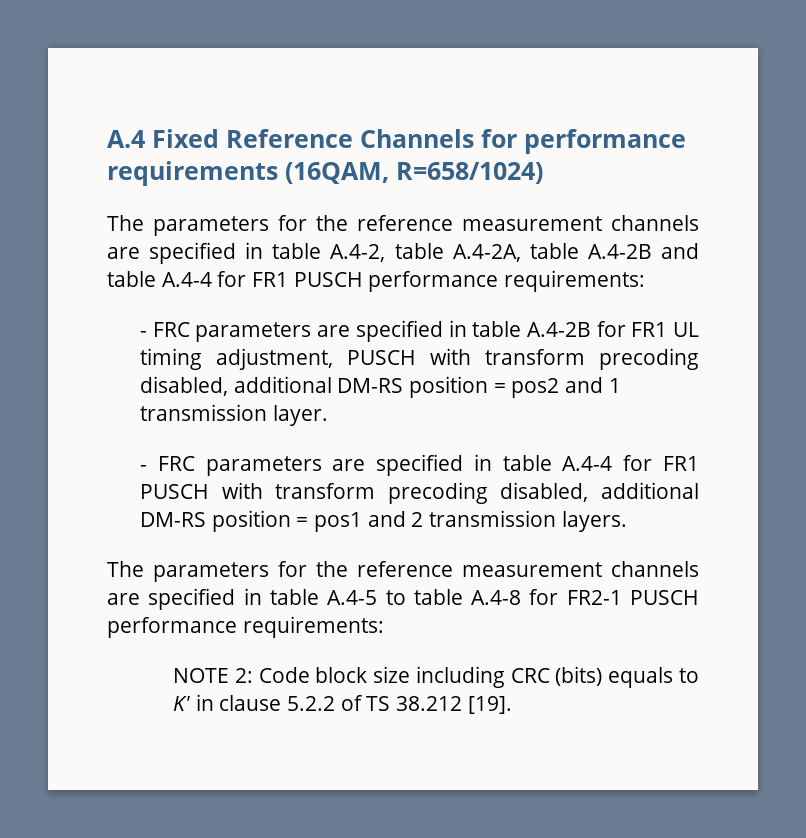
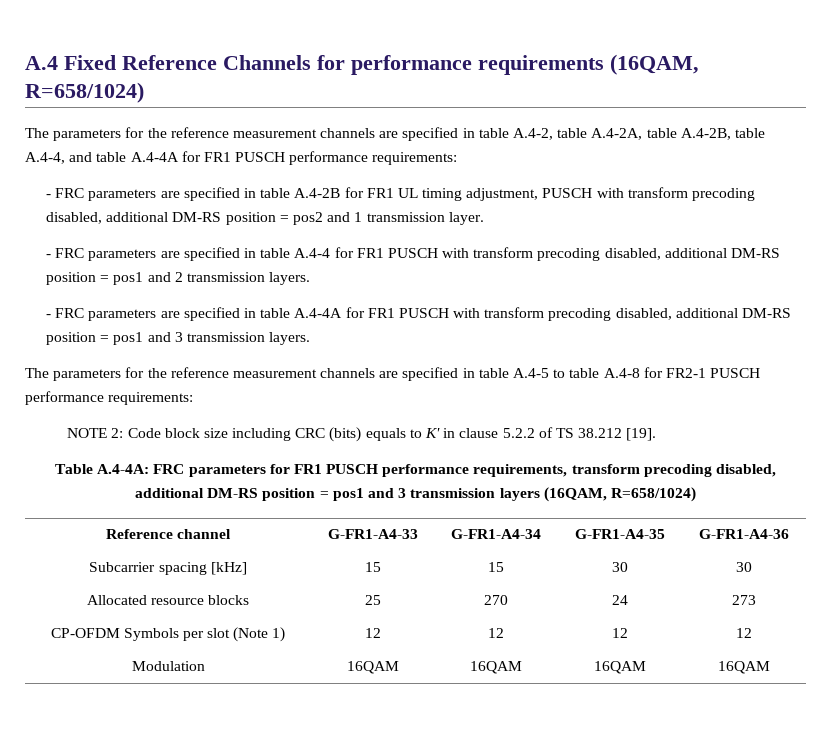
[587,244,652,259] A.4-2B -> [680,128,765,140] [25,152,65,164] A.4-2B, table A.4-4,
[161,272,212,287] A.4-4 -> [130,152,179,162] A.4-4A
(627, 521) none -> [46,307,792,321] [46,332,311,345] // - FRC parameters are specified in table A.4-4A for FR1 PUSCH with transform precoding disabled, additional DM-RS position = pos1 and 3 transmission layers.
(512, 705) none -> [54,464,777,477] [135,487,696,502] [105,529,232,539] [327,529,418,539] [451,529,541,539] [574,529,665,539] [698,529,789,539] [89,562,247,575] [364,562,381,572] [488,562,504,572] [611,562,628,572] [735,562,752,572] [86,595,250,605] [364,595,381,605] [484,595,508,605] [611,595,628,605] [731,595,756,605] [50,627,286,642] [364,628,381,638] [488,628,504,638] [611,628,628,638] [735,628,752,638] [131,661,205,671] [346,661,399,674] [470,661,522,674] [593,661,646,674] [717,661,770,674] // Table A.4-4A: FRC parameters for FR1 PUSCH performance requirements, transform precoding disabled, additional DM-RS position = pos1 and 3 transmission layers (16QAM, R=658/1024) // Reference channel | G-FR1-A4-33 | G-FR1-A4-34 | G-FR1-A4-35 | G-FR1-A4-36 // Subcarrier spacing [kHz] | 15 | 15 | 30 | 30 // Allocated resource blocks | 25 | 270 | 24 | 273 // CP-OFDM Symbols per slot (Note 1) | 12 | 12 | 12 | 12 // Modulation | 16QAM | 16QAM | 16QAM | 16QAM

